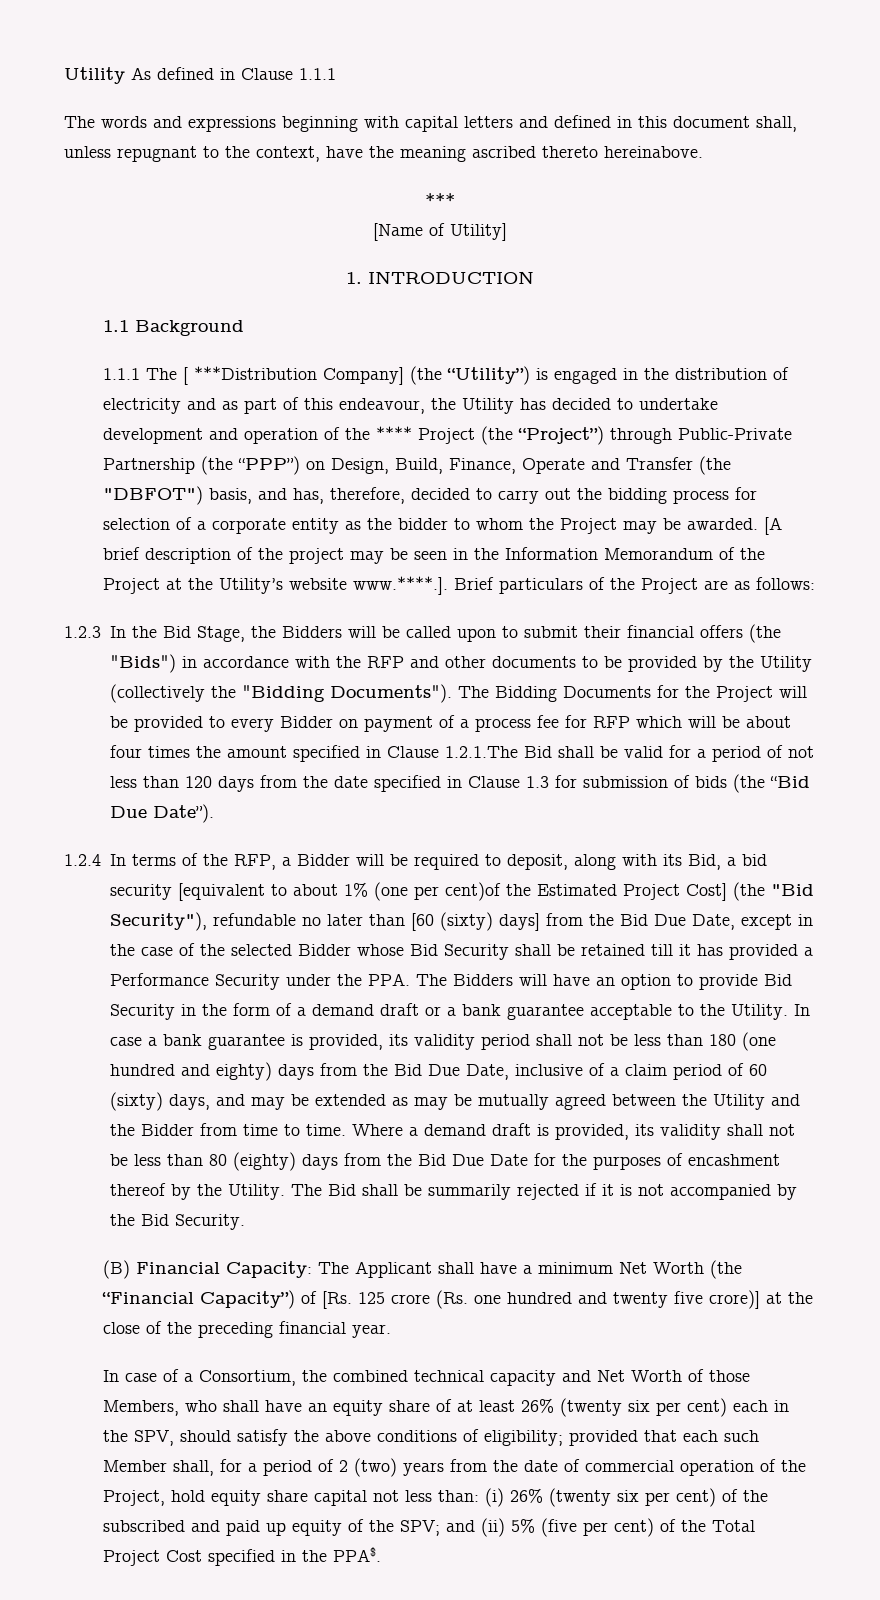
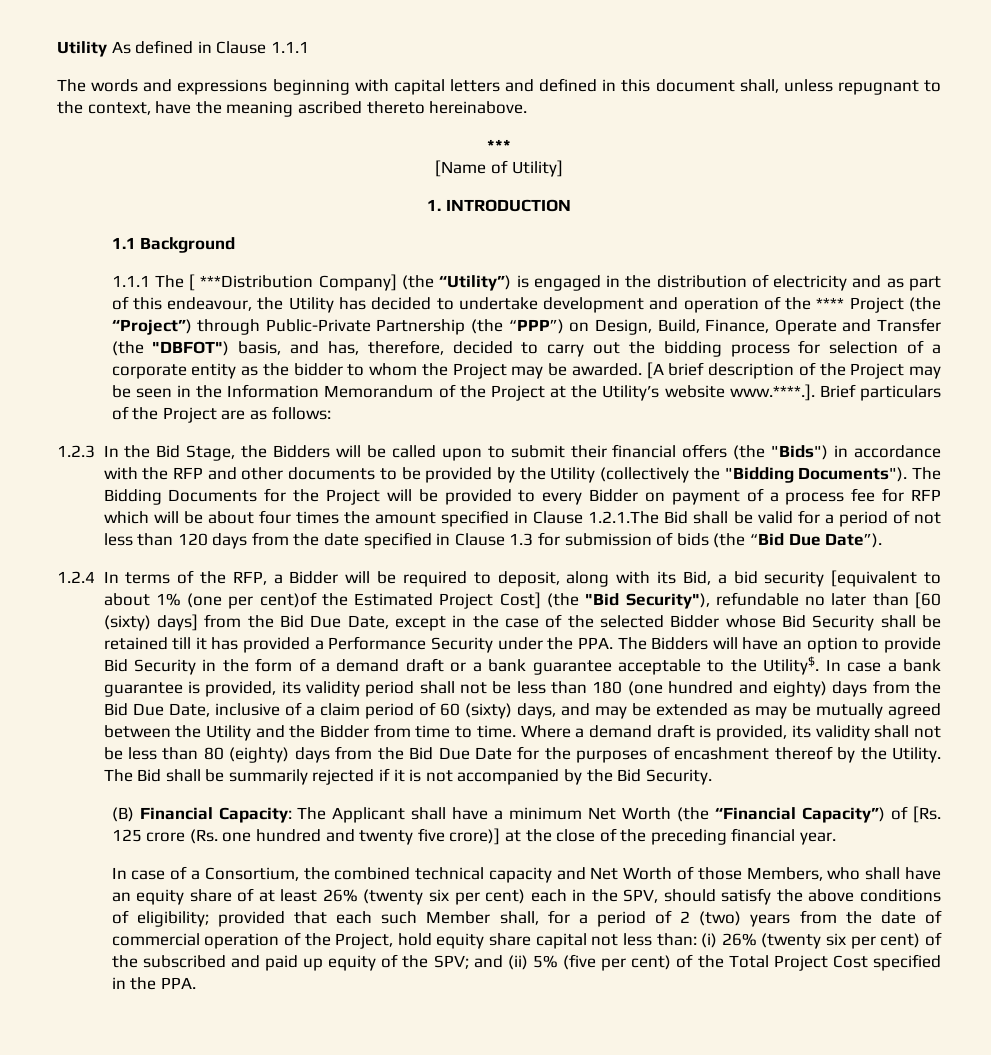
[289,548,345,564] project -> [850,363,905,379] Project
[730,1004,788,1020] Utility. -> [763,656,820,675] Utility$.
[333,1547,382,1562] PPA$. -> [160,977,196,989] PPA.

